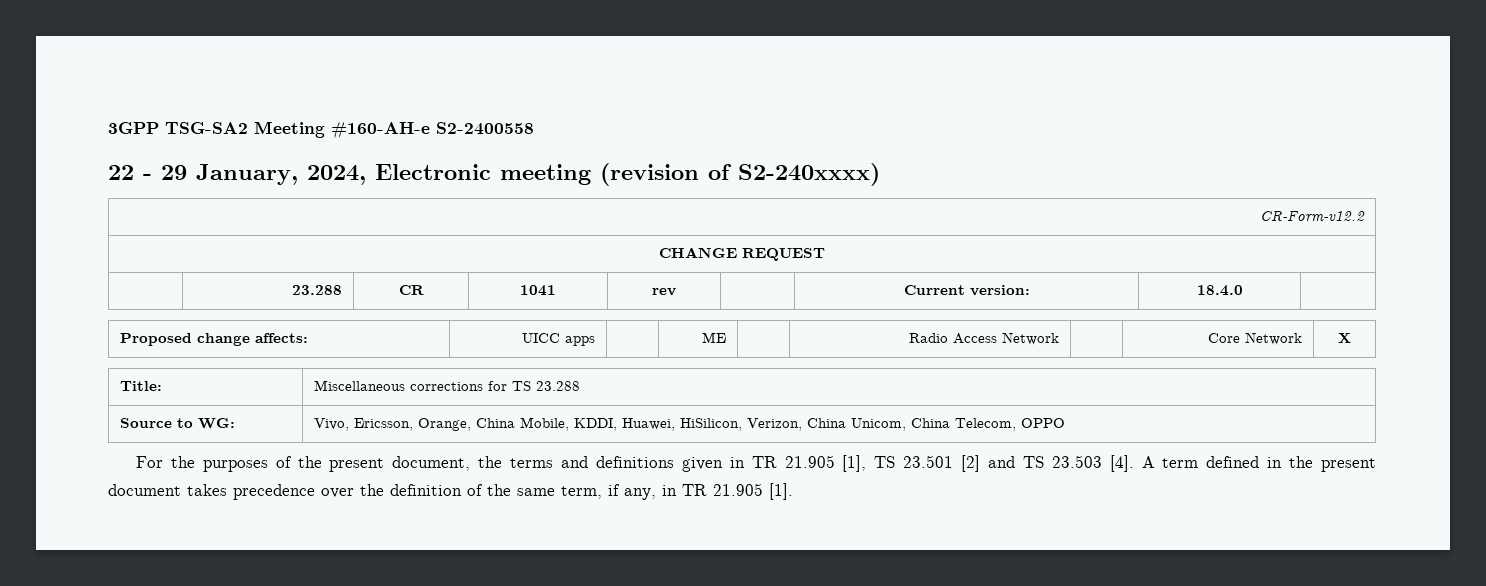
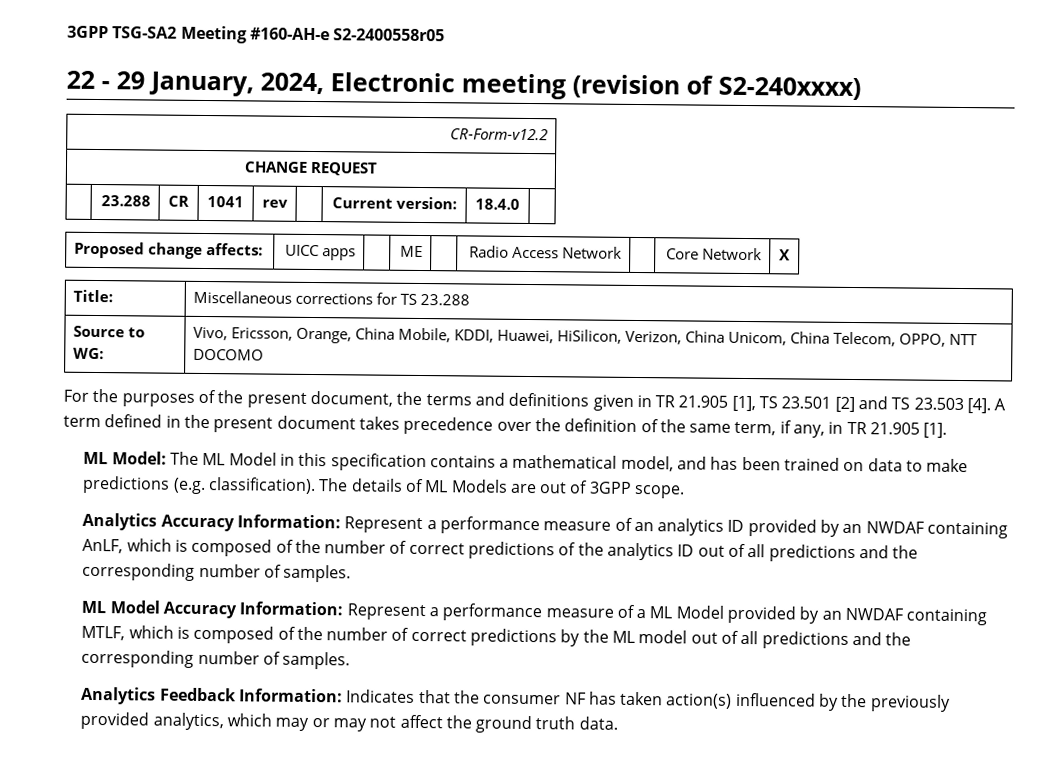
[436,122,534,135] S2-2400558 -> [333,28,446,42] S2-2400558r05
[1021,418,1066,428] OPPO -> [898,333,978,347] [192,348,264,361] OPPO, NTT DOCOMO
(793, 491) none -> [83,451,969,473] [82,475,686,499] [82,512,1009,539] [82,538,919,563] [82,562,352,583] [81,600,988,626] [81,625,912,649] [81,649,351,670] [81,686,951,712] [80,711,618,734] // ML Model: The ML Model in this specification contains a mathematical model, and has been trained on data to make predictions (e.g. classification). The details of ML Models are out of 3GPP scope. // Analytics Accuracy Information: Represent a performance measure of an analytics ID provided by an NWDAF containing AnLF, which is composed of the number of correct predictions of the analytics ID out of all predictions and the corresponding number of samples. // ML Model Accuracy Information: Represent a performance measure of a ML Model provided by an NWDAF containing MTLF, which is composed of the number of correct predictions by the ML model out of all predictions and the corresponding number of samples. // Analytics Feedback Information: Indicates that the consumer NF has taken action(s) influenced by the previously provided analytics, which may or may not affect the ground truth data.

